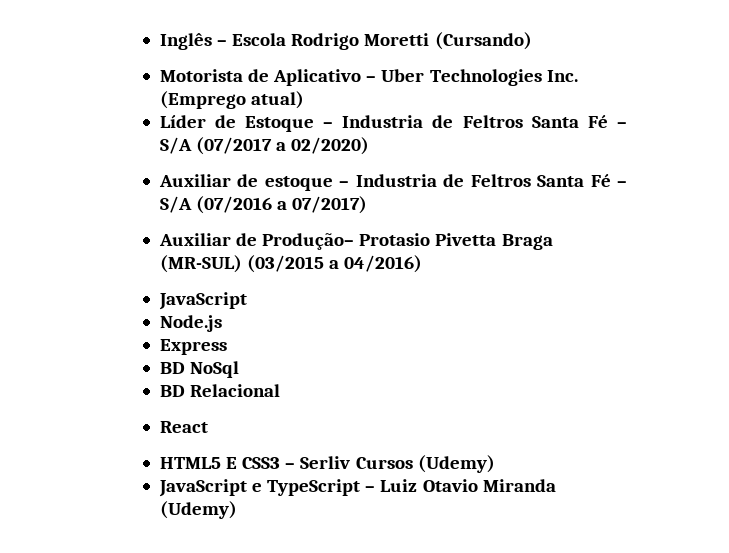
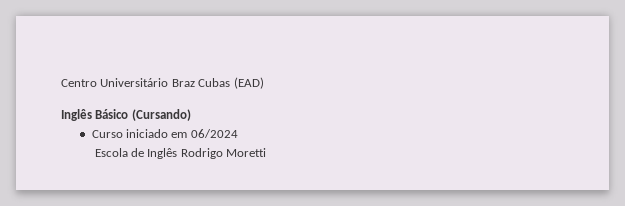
[159,32,532,50] [159,69,578,86] [159,91,304,109] [159,115,627,132] [159,137,370,155] [158,174,627,191] [159,196,368,214] [158,233,553,250] [159,255,423,273] [158,292,247,310] [159,315,222,332] [159,339,227,355] [159,361,239,378] [159,384,280,397] [159,421,208,433] [159,455,495,473] [158,479,556,497] [159,501,237,519] Inglês – Escola Rodrigo Moretti (Cursando) // Motorista de Aplicativo – Uber Technologies Inc. (Emprego atual) // Líder de Estoque – Industria de Feltros Santa Fé – S/A (07/2017 a 02/2020) // Auxiliar de estoque – Industria de Feltros Santa Fé – S/A (07/2016 a 07/2017) // Auxiliar de Produção– Protasio Pivetta Braga (MR-SUL) (03/2015 a 04/2016) // JavaScript // Node.js // Express // BD NoSql // BD Relacional // React // HTML5 E CSS3 – Serliv Cursos (Udemy) // JavaScript e TypeScript – Luiz Otavio Miranda (Udemy) -> [61,77,264,89] [61,109,191,121] [91,129,238,138] [94,148,267,159] Centro Universitário Braz Cubas (EAD) // Inglês Básico (Cursando) // Curso iniciado em 06/2024 // Escola de Inglês Rodrigo Moretti

